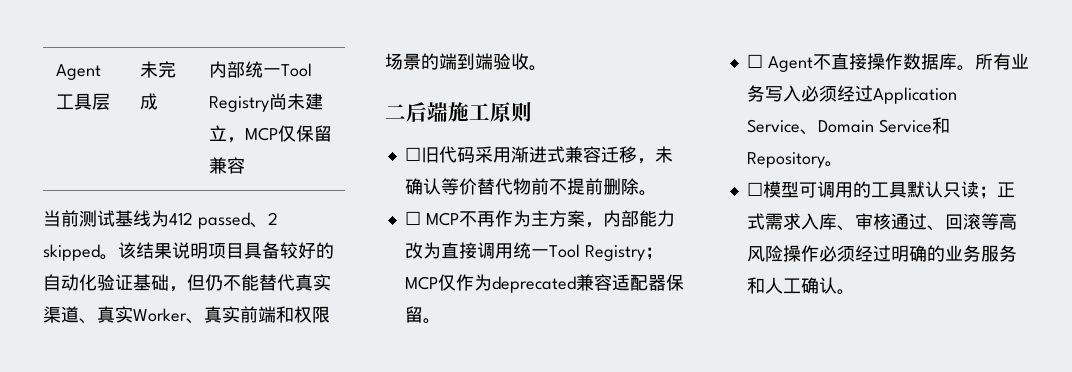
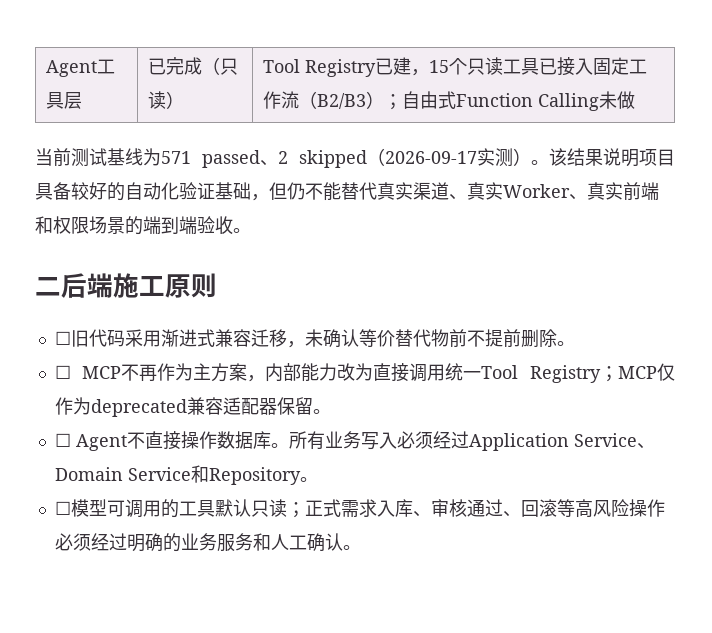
[139,61,158,78] 未 -> [148,58,167,75] 已
[208,61,312,78] [208,93,323,112] [208,125,332,143] [208,157,245,174] | 内部统一Tool Registry尚未建立，MCP仅保留兼容 -> [202,57,239,75] [148,91,185,109] [263,57,648,77] [263,91,636,111] （只读） | Tool Registry已建，15个只读工具已接入固定工作流（B2/B3）；自由式Function Calling未做
[169,212,193,225] 412 -> [161,151,191,164] 571
(100, 252) none -> [367,148,531,167] （2026-09-17实测）

